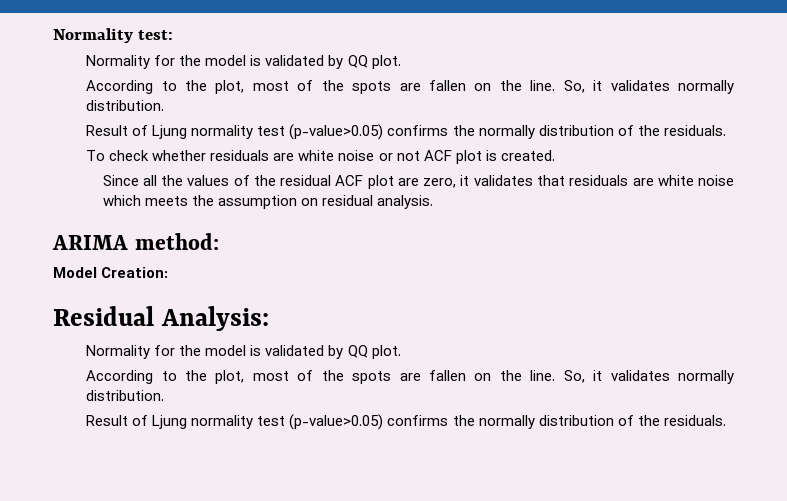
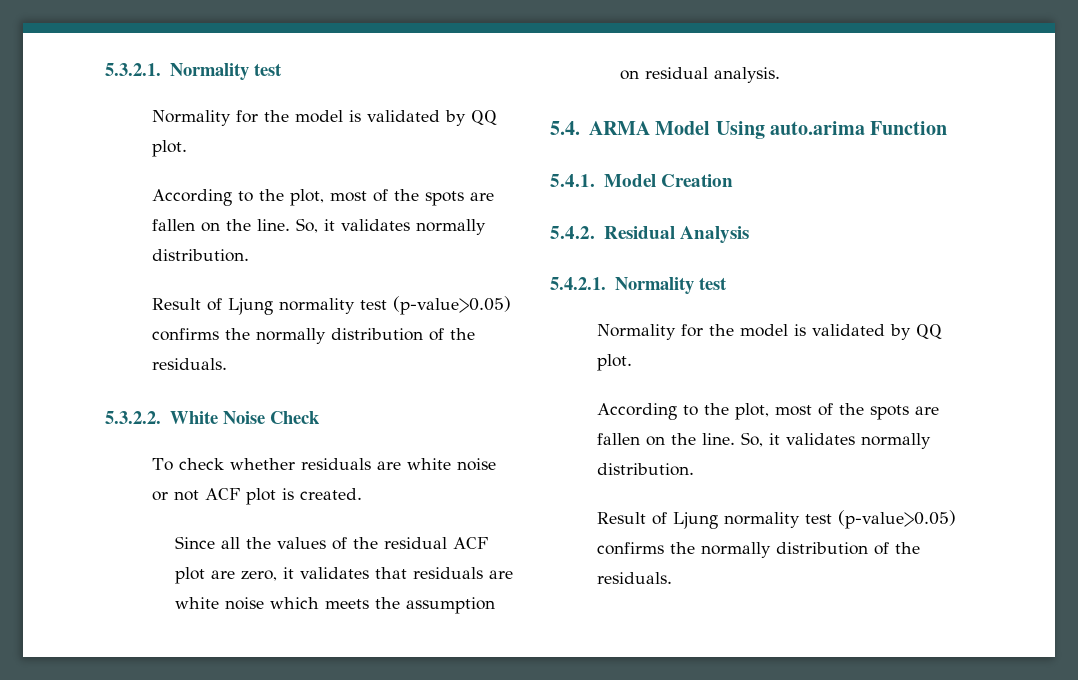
[53,28,173,43] Normality test: -> [105,63,282,80] 5.3.2.1. Normality test
(726, 130) none -> [105,411,320,424] // 5.3.2.2. White Noise Check
[52,233,219,250] [53,267,169,278] [53,306,269,331] ARIMA method: // Model Creation: // Residual Analysis: -> [550,121,948,139] [550,174,733,187] [550,226,749,243] [550,277,727,294] 5.4. ARMA Model Using auto.arima Function // 5.4.1. Model Creation // 5.4.2. Residual Analysis // 5.4.2.1. Normality test

